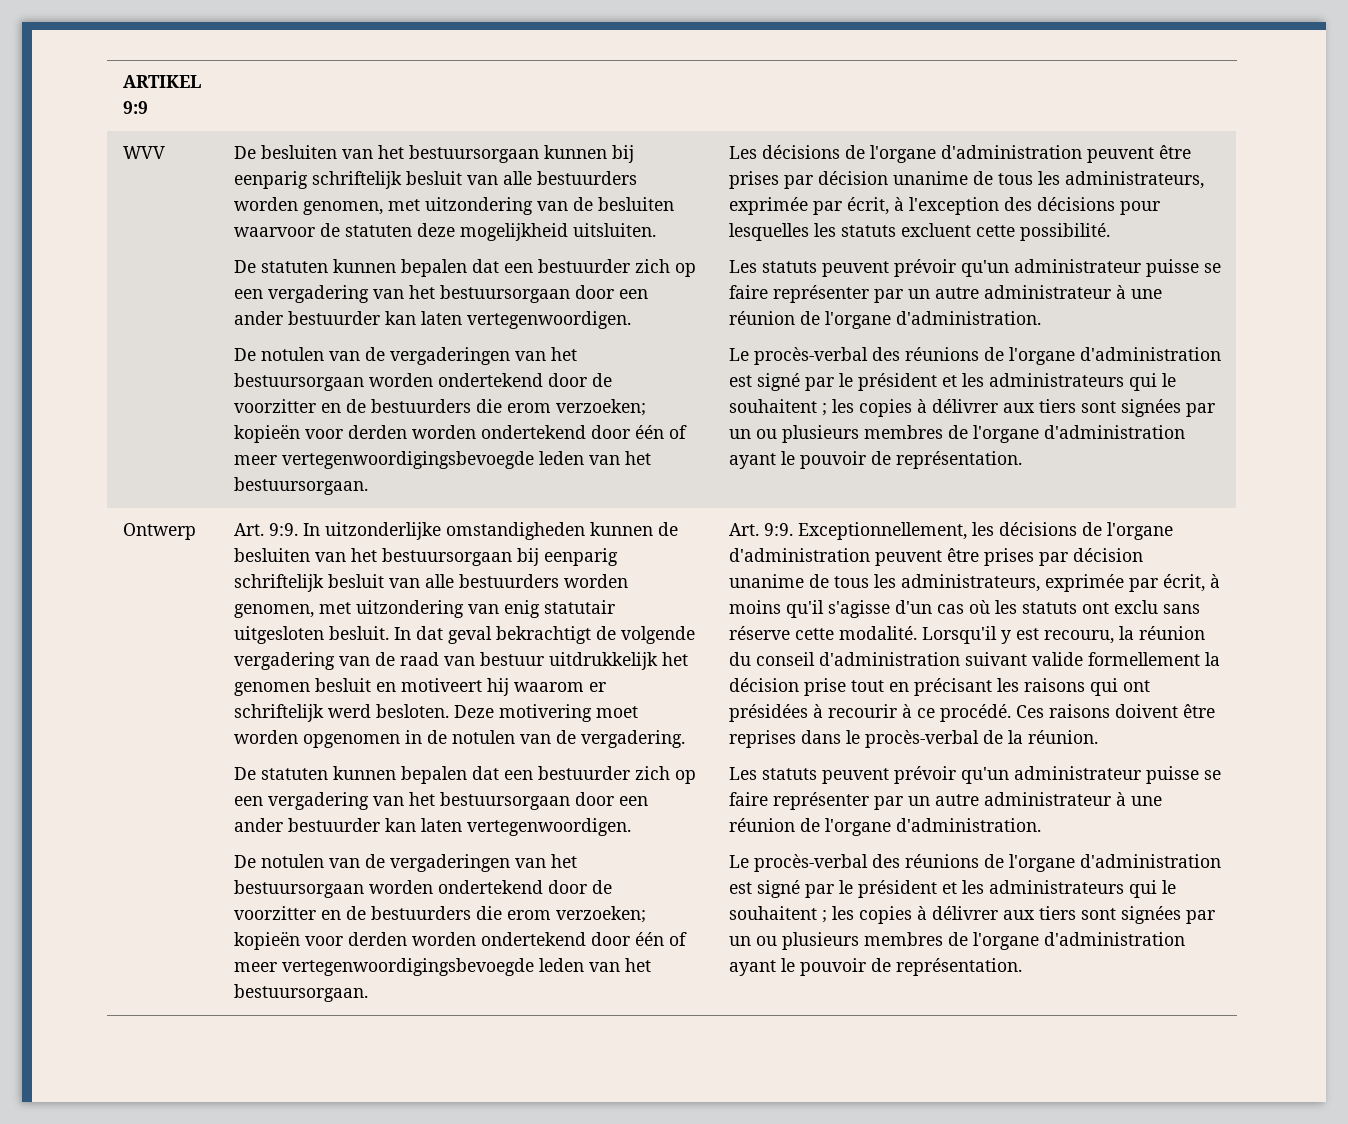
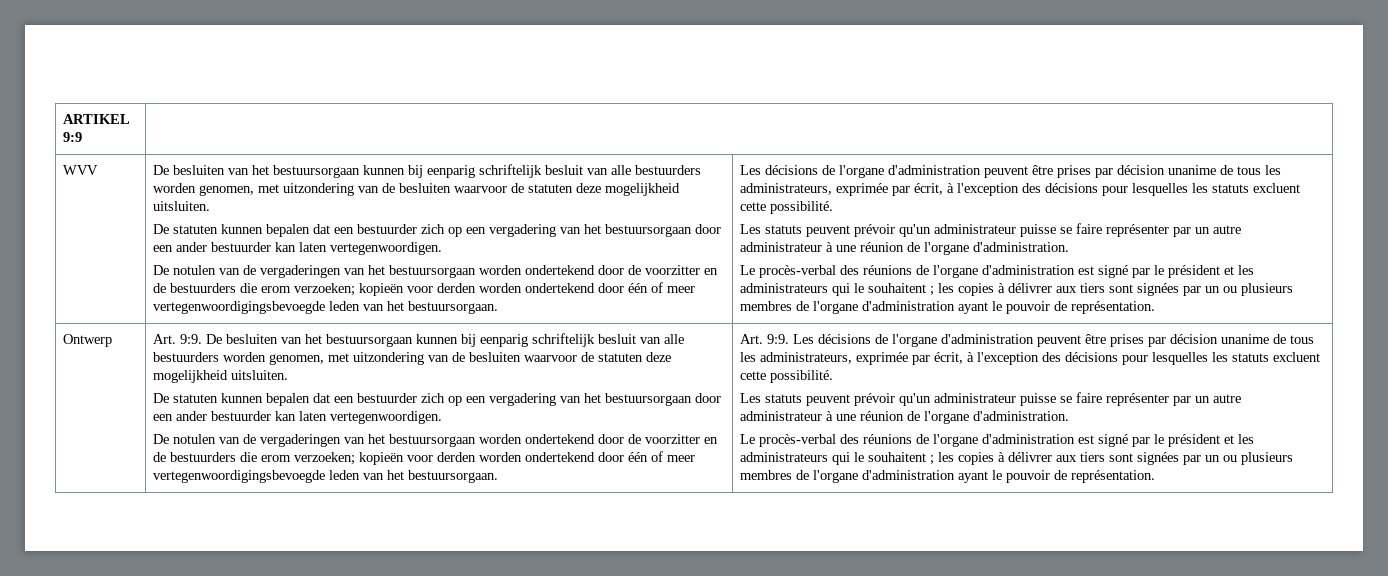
[302,522,678,540] [233,548,512,566] In uitzonderlijke omstandigheden kunnen de besluiten van het bestuursorgaan -> [205,334,458,347] De besluiten van het bestuursorgaan kunnen
[503,600,615,618] [233,626,695,644] [233,652,688,670] [233,678,606,696] [233,704,638,722] [233,730,685,748] enig statutair uitgesloten besluit. In dat geval bekrachtigt de volgende vergadering van de raad van bestuur uitdrukkelijk het genomen besluit en motiveert hij waarom er schriftelijk werd besloten. Deze motivering moet worden opgenomen in de notulen van de vergadering. -> [451,352,671,362] [152,370,288,383] de besluiten waarvoor de statuten deze mogelijkheid uitsluiten.
[797,522,994,540] Exceptionnellement, les -> [792,334,814,344] Les
[728,600,1200,618] [728,626,1205,644] [728,652,1220,666] [728,678,1150,696] [728,704,1215,722] [728,730,1098,748] moins qu'il s'agisse d'un cas où les statuts ont exclu sans réserve cette modalité. Lorsqu'il y est recouru, la réunion du conseil d'administration suivant valide formellement la décision prise tout en précisant les raisons qui ont présidées à recourir à ce procédé. Ces raisons doivent être reprises dans le procès-verbal de la réunion. -> [976,352,1320,365] [739,370,833,383] l'exception des décisions pour lesquelles les statuts excluent cette possibilité.

